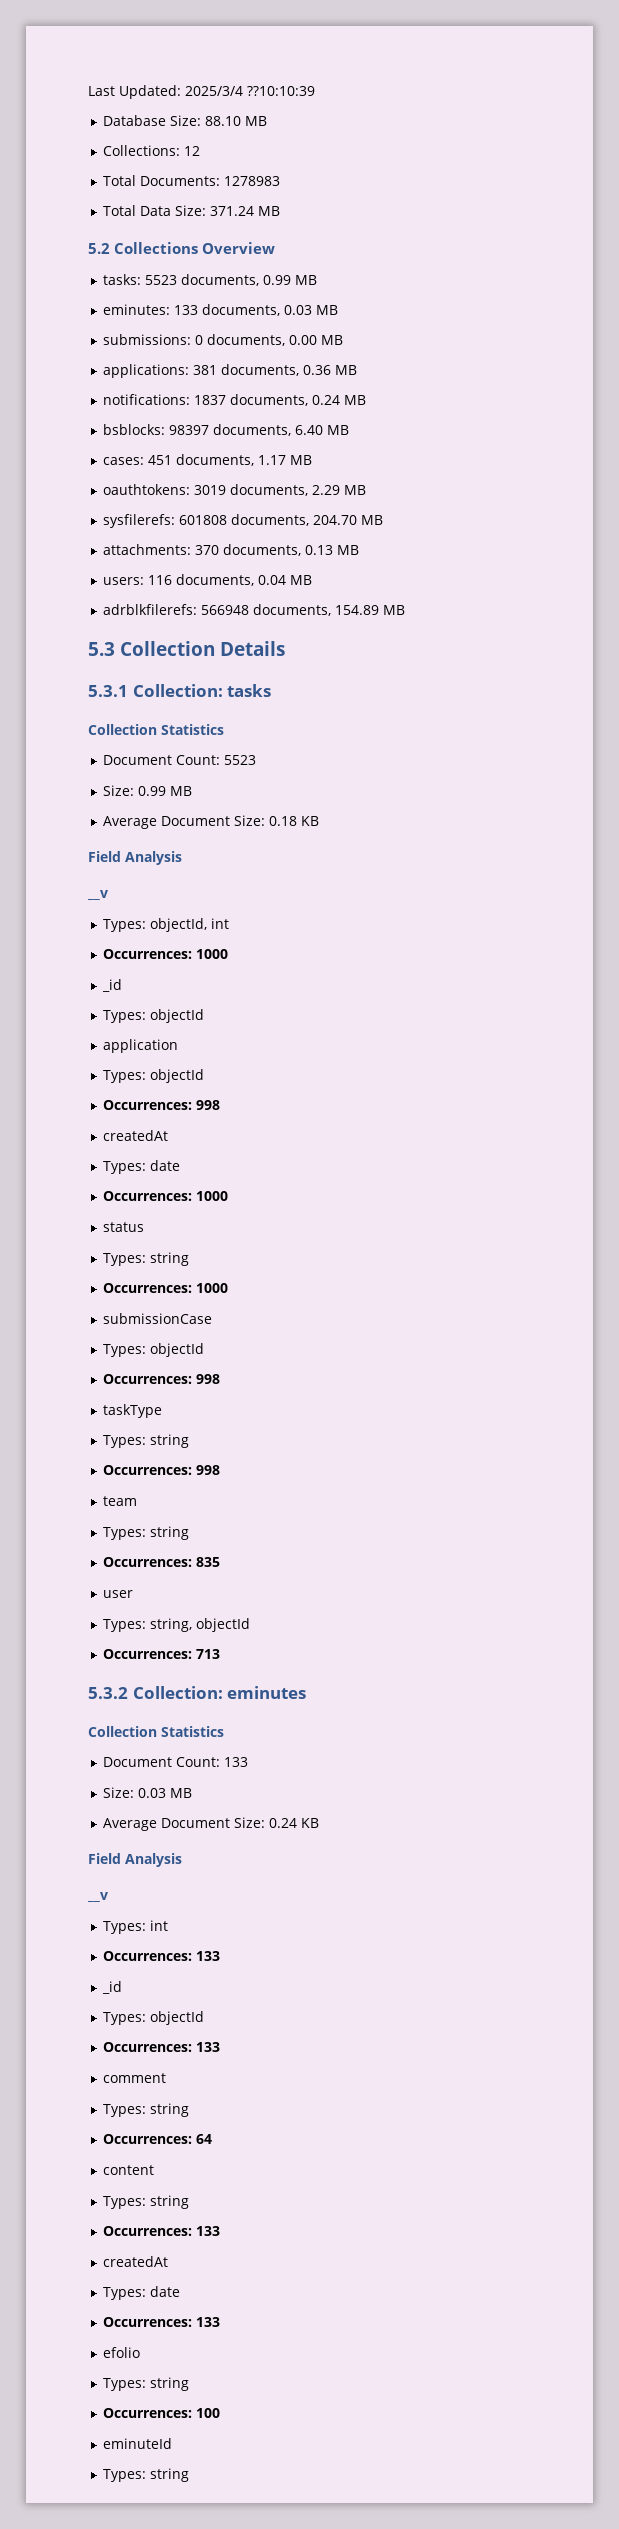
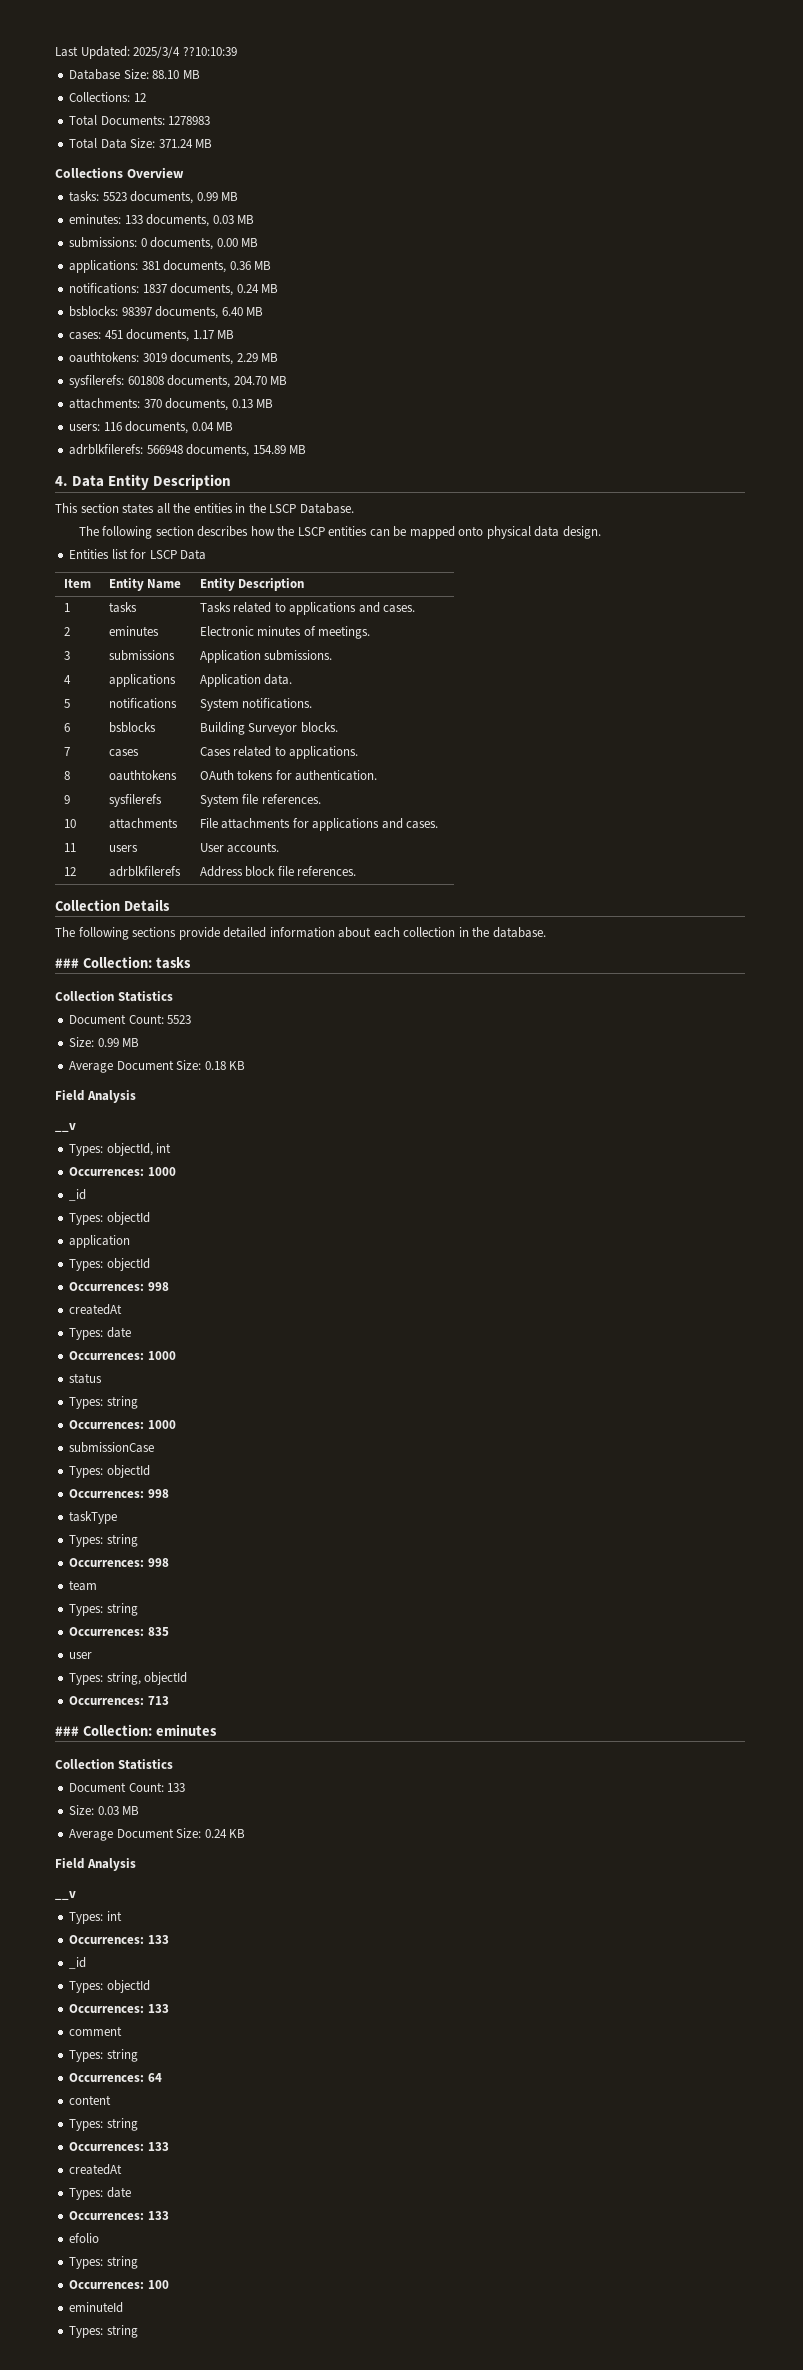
[88,243,110,254] 5.2 -> (213, 143) none
[88,641,286,656] [88,685,128,697] 5.3 Collection Details // 5.3.1 -> [55,474,232,490] [55,503,354,514] [78,526,601,539] [69,549,207,560] [63,579,91,588] [108,578,182,591] [199,578,305,591] [63,603,70,612] [108,602,137,613] [199,602,416,615] [63,627,70,636] [108,626,159,636] [199,626,371,639] [63,651,70,660] [108,650,175,661] [199,650,333,663] [63,675,71,684] [108,674,176,687] [199,674,293,687] [63,699,70,708] [108,698,177,709] [199,698,313,711] [63,723,70,732] [108,722,156,733] [199,722,338,735] [63,747,70,756] [108,749,139,757] [199,746,359,759] [63,771,70,780] [108,770,177,781] [199,770,378,781] [63,795,70,804] [108,794,162,807] [199,794,321,807] [63,819,76,828] [108,818,178,829] [199,818,439,831] [63,843,76,852] [108,845,138,852] [199,842,280,853] [63,867,76,876] [108,866,181,877] [199,866,357,877] [55,899,170,912] [55,927,546,940] [55,958,79,968] 4. Data Entity Description // This section states all the entities in the LSCP Database. // The following section describes how the LSCP entities can be mapped onto physical data design. // Entities list for LSCP Data // Item | Entity Name | Entity Description // 1 | tasks | Tasks related to applications and cases. // 2 | eminutes | Electronic minutes of meetings. // 3 | submissions | Application submissions. // 4 | applications | Application data. // 5 | notifications | System notifications. // 6 | bsblocks | Building Surveyor blocks. // 7 | cases | Cases related to applications. // 8 | oauthtokens | OAuth tokens for authentication. // 9 | sysfilerefs | System file references. // 10 | attachments | File attachments for applications and cases. // 11 | users | User accounts. // 12 | adrblkfilerefs | Address block file references. // Collection Details // The following sections provide detailed information about each collection in the database. // ###
[88,1687,128,1699] 5.3.2 -> [55,1726,79,1736] ###

